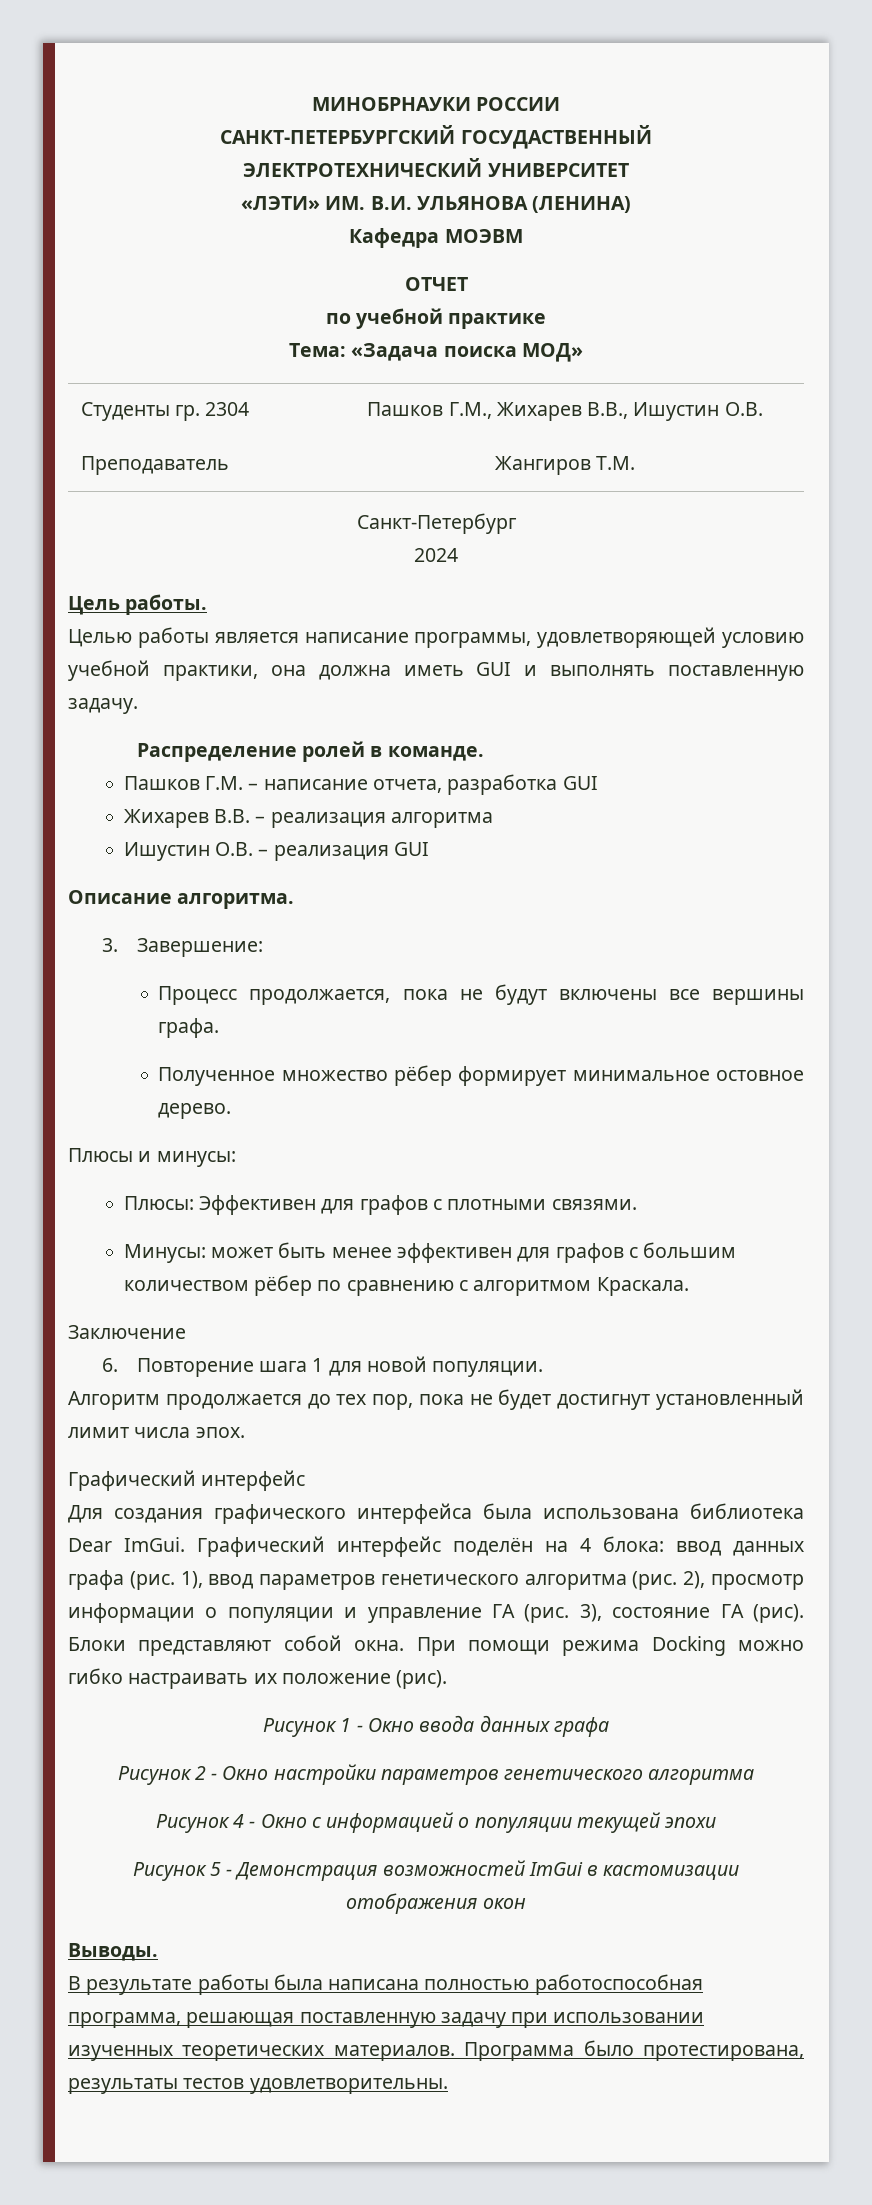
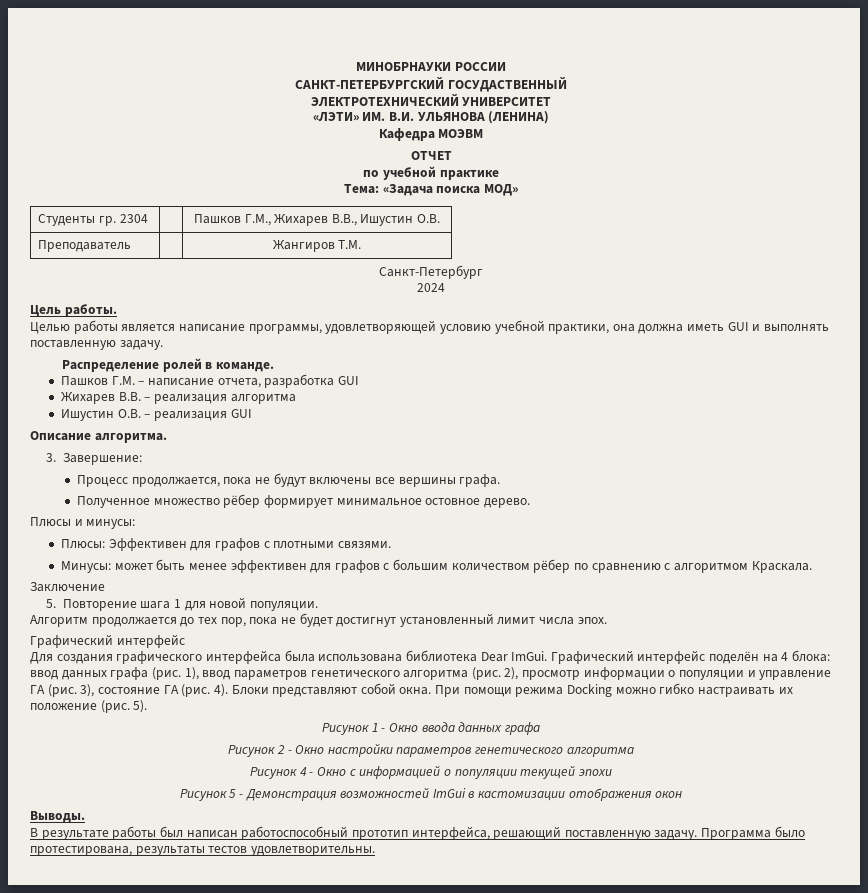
[102,1358,119,1372] 6. -> [46,599,57,608] 5.
[752,1604,804,1623] (рис). -> [181,684,228,697] (рис. 4).
[396,1670,448,1689] (рис). -> [100,700,148,713] (рис. 5).
[273,1974,703,1995] [68,2012,705,2028] [68,2045,455,2061] была написана полностью работоспособная программа, решающая поставленную задачу при использовании изученных теоретических материалов. -> [159,826,698,840] был написан работоспособный прототип интерфейса, решающий поставленную задачу.

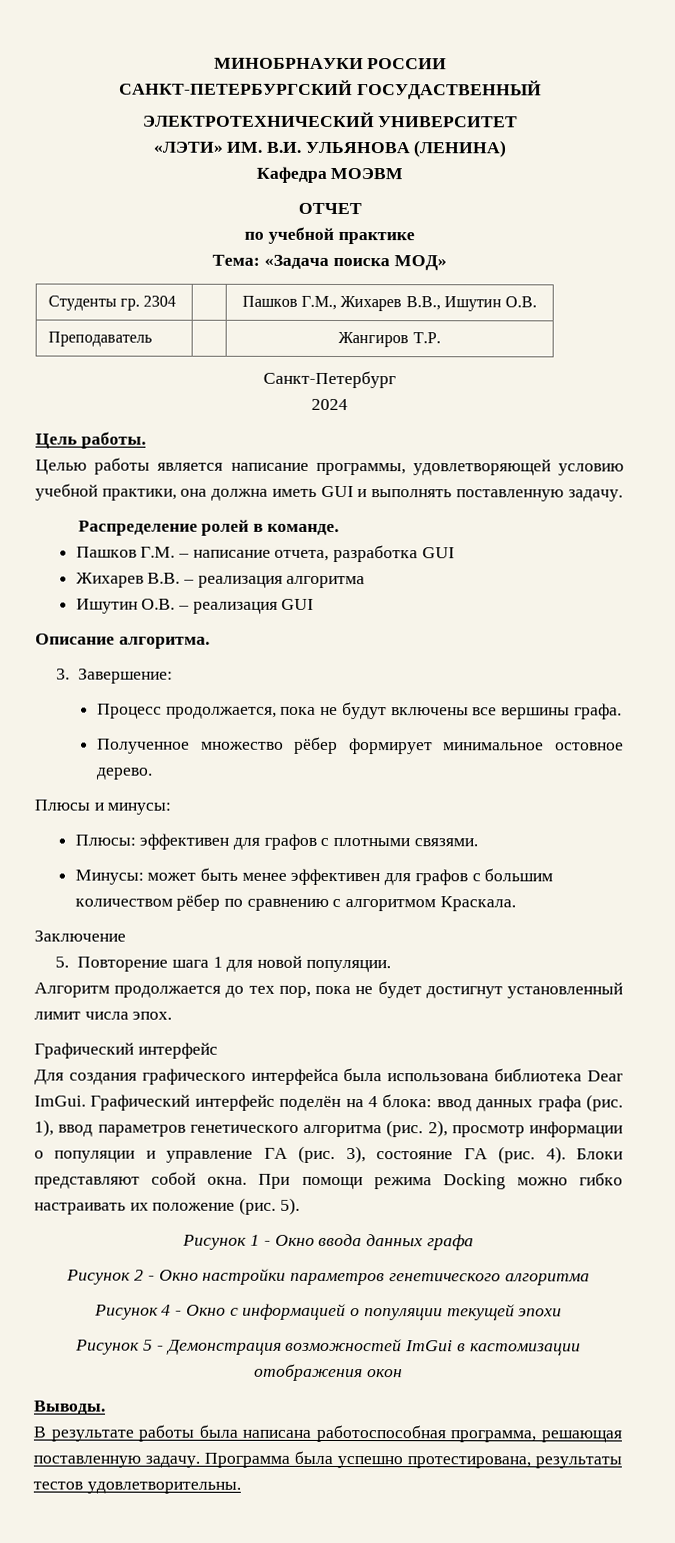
[360,214,414,226] Ишустин -> [443,296,502,312] Ишутин
[338,240,362,249] Т.М. -> [412,332,441,344] Т.Р.
[60,409,114,421] Ишустин -> [75,598,138,614] Ишутин
[108,538,187,551] Эффективен -> [139,833,230,850] эффективен
[159,826,562,840] был написан работоспособный прототип интерфейса, решающий -> [198,1424,622,1443] была написана работоспособная программа, решающая
[774,826,805,838] было -> [294,1450,403,1469] была успешно

